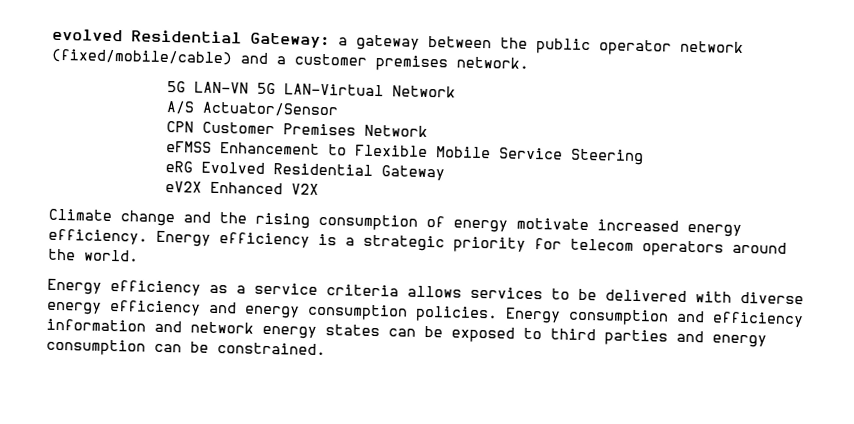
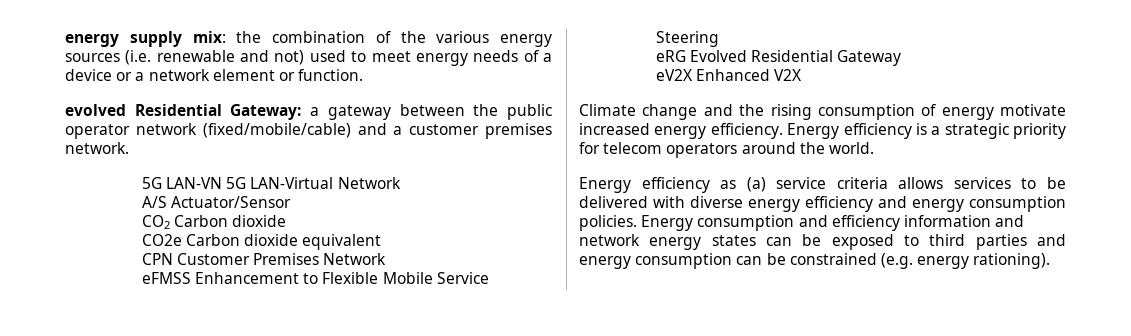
(52, 35) none -> [65,31,552,47] [65,50,553,66] [65,69,364,81] energy supply mix: the combination of the various energy sources (i.e. renewable and not) used to meet energy needs of a device or a network element or function. //
(339, 109) none -> [141,215,287,229] [141,234,382,250] // CO2 Carbon dioxide // CO2e Carbon dioxide equivalent
[236,285,246,294] a -> [746,177,766,192] (a)
[217,342,326,356] constrained. -> [789,253,1051,269] constrained (e.g. energy rationing).

